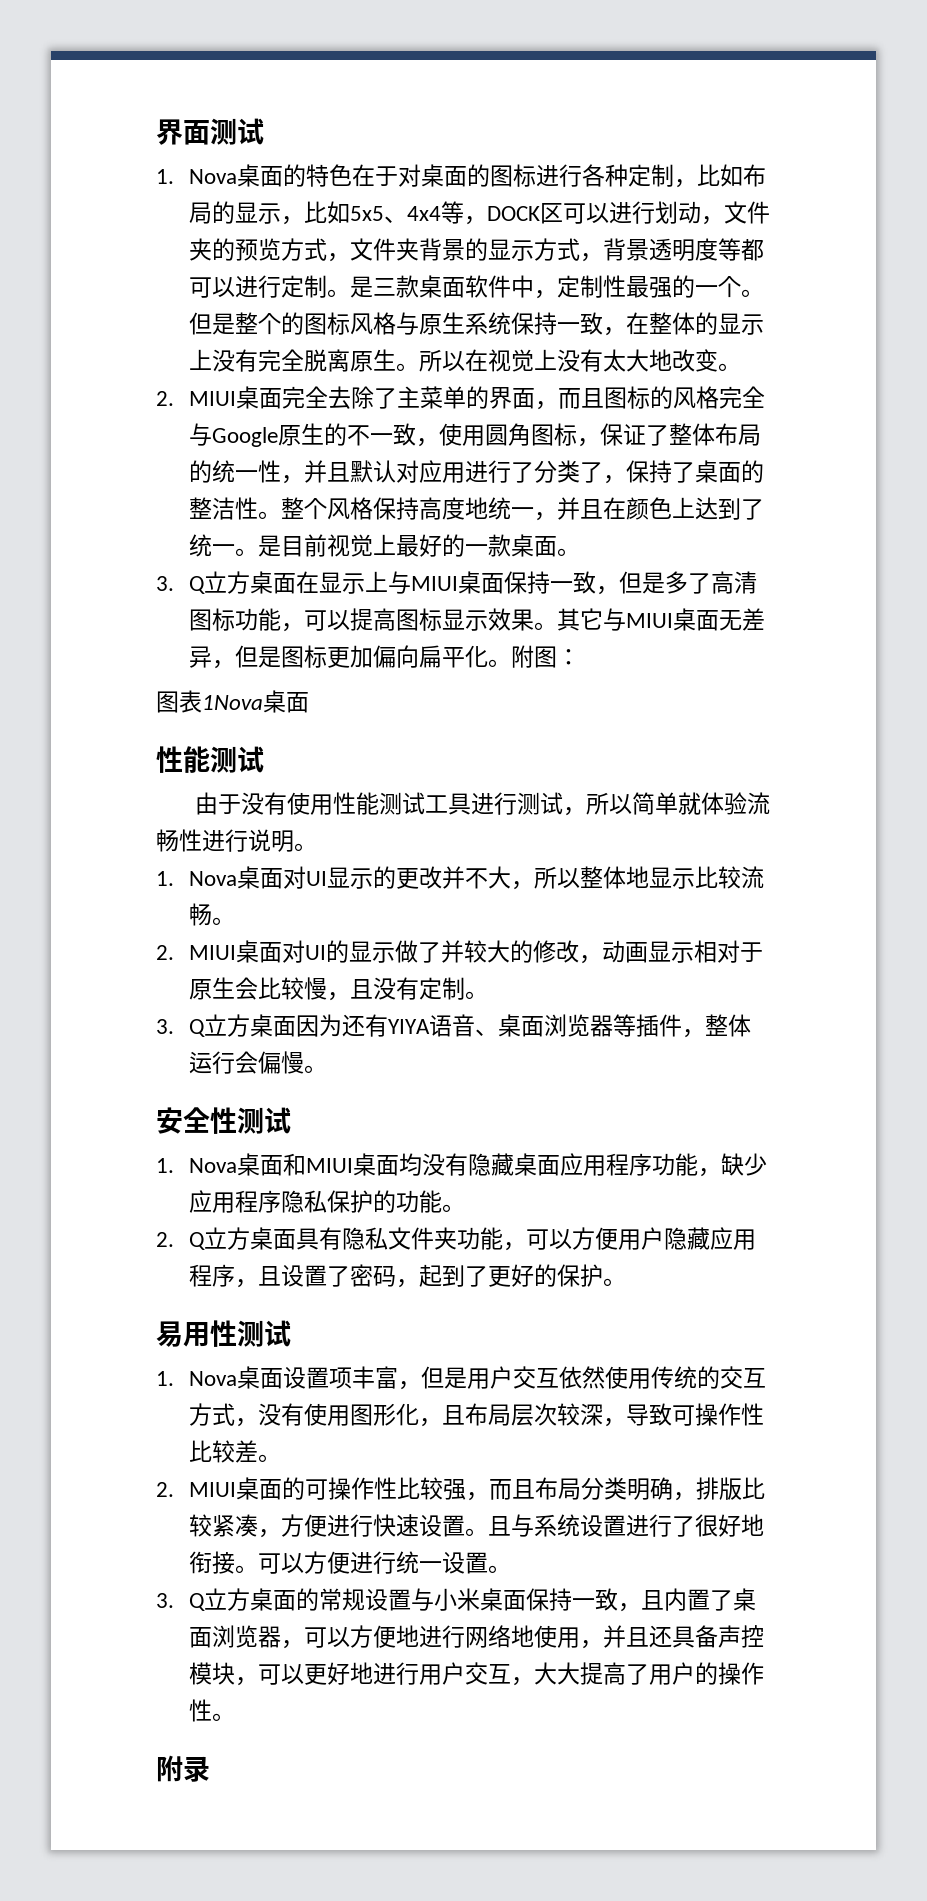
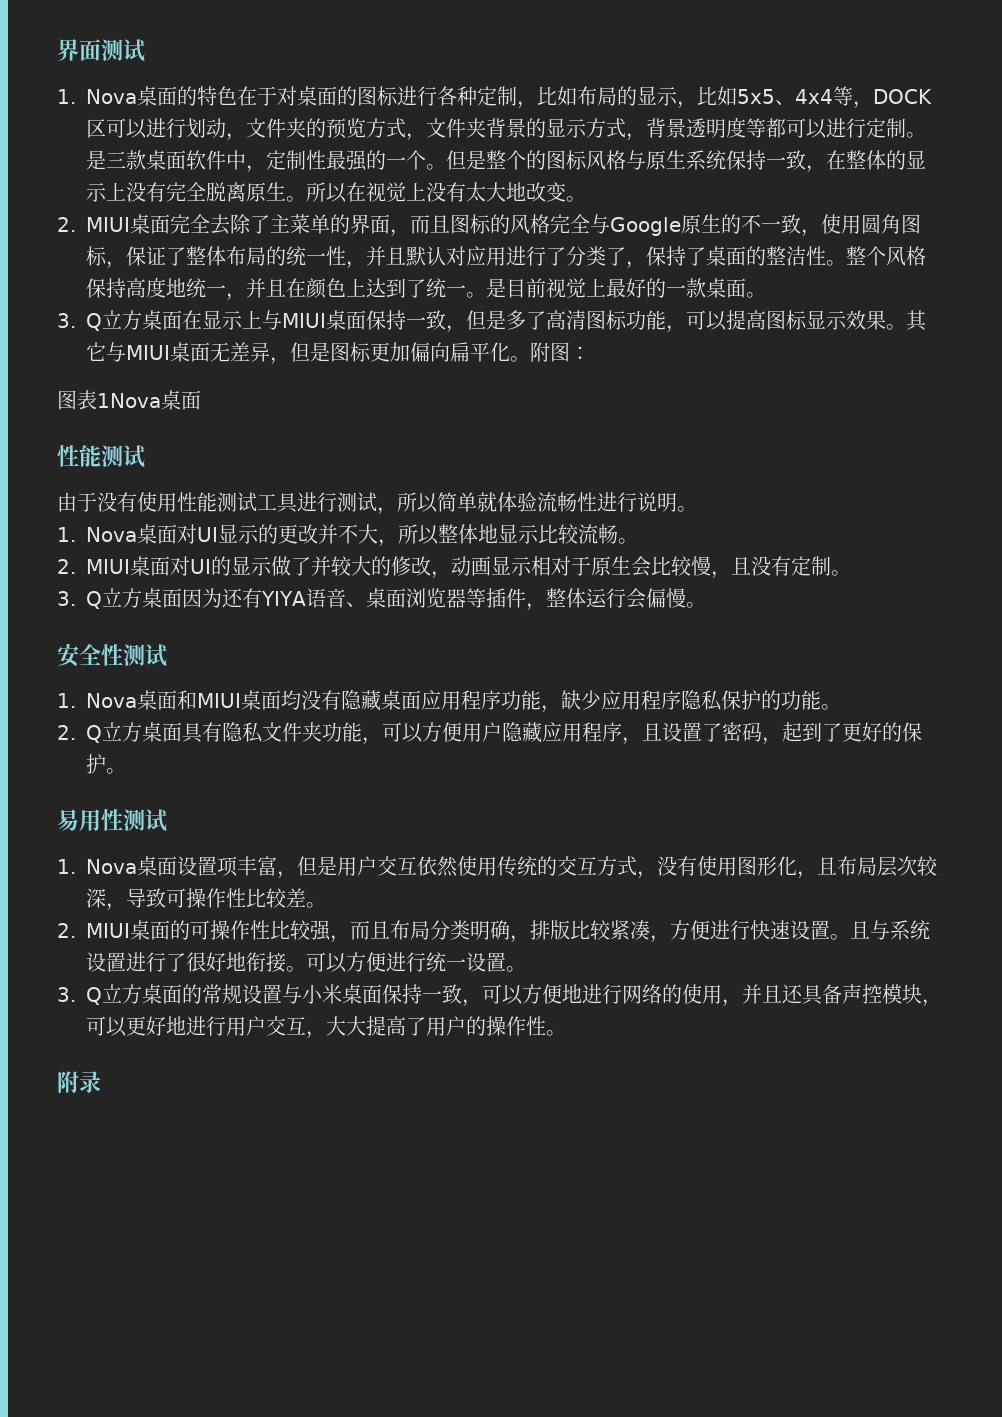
[641,1588,757,1611] [189,1625,305,1649] 且内置了桌面浏览器， -> (482, 1003) none
[511,1625,535,1647] 地 -> [662,984,682,1004] 的

